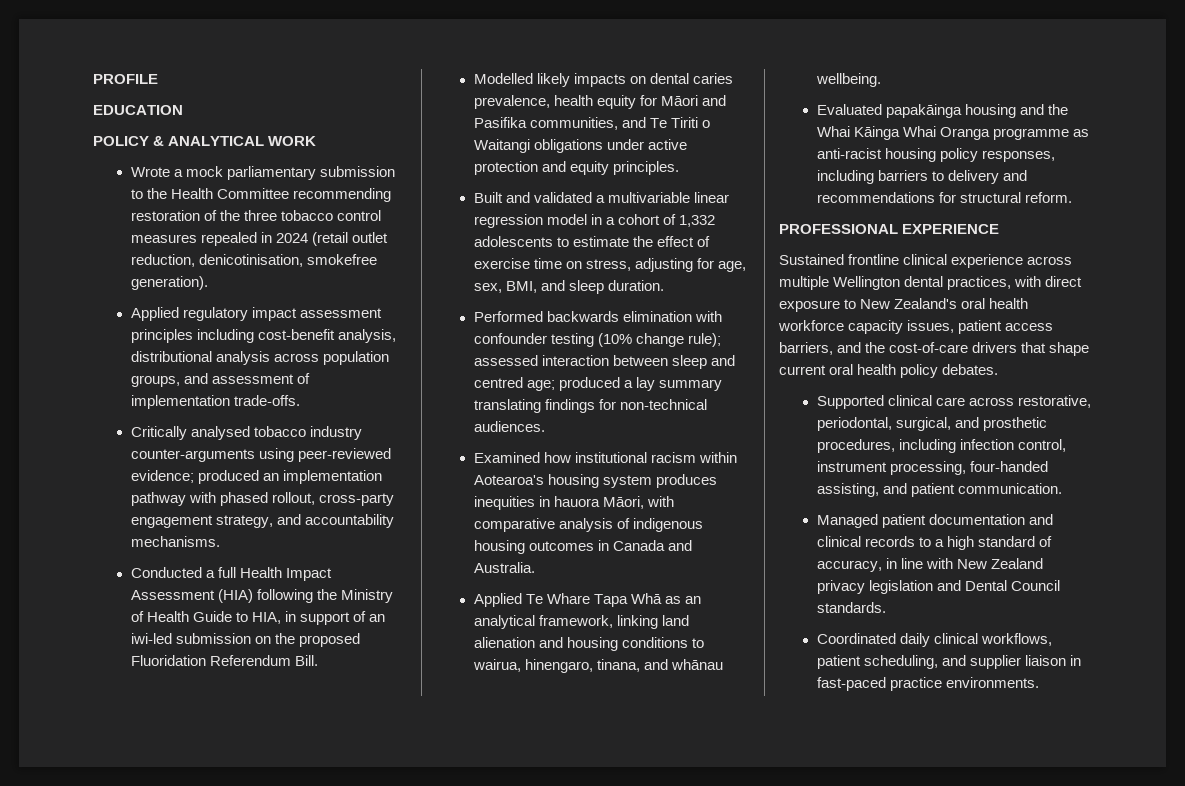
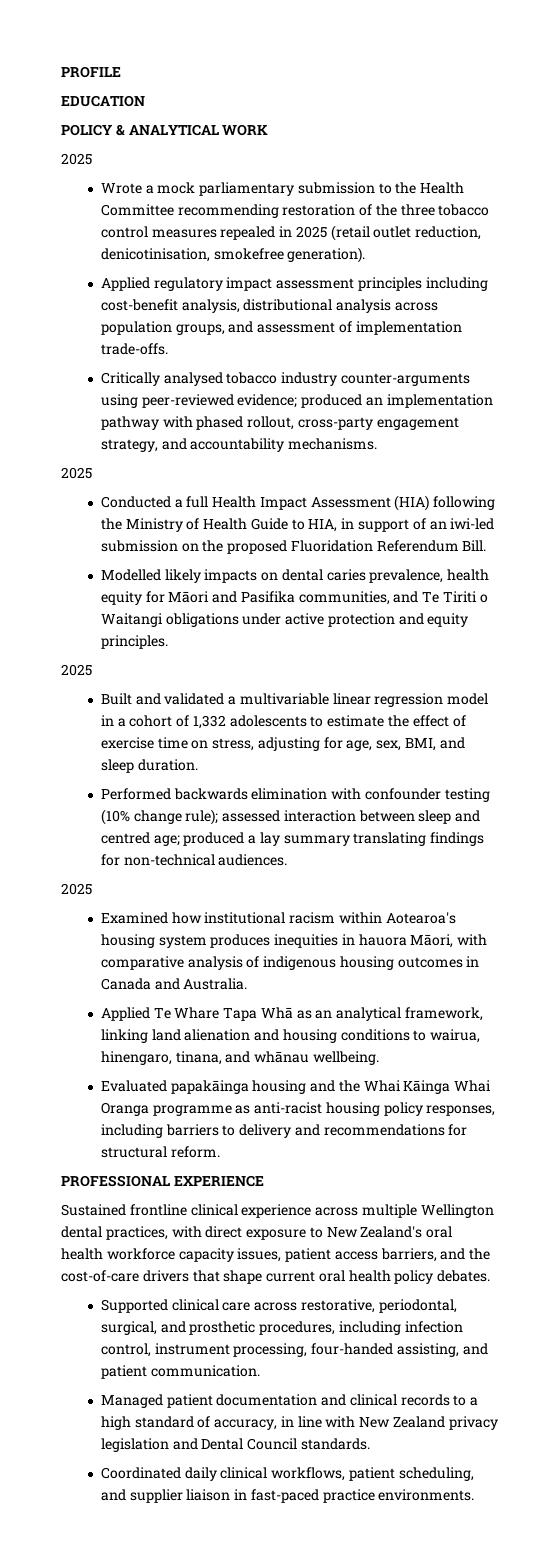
(317, 141) none -> [61,153,92,165] // 2025
[275,233,308,243] 2024 -> [295,226,327,238] 2025
(220, 541) none -> [61,467,92,479] // 2025
(679, 168) none -> [61,664,92,676] // 2025
(545, 426) none -> [61,883,92,895] // 2025

